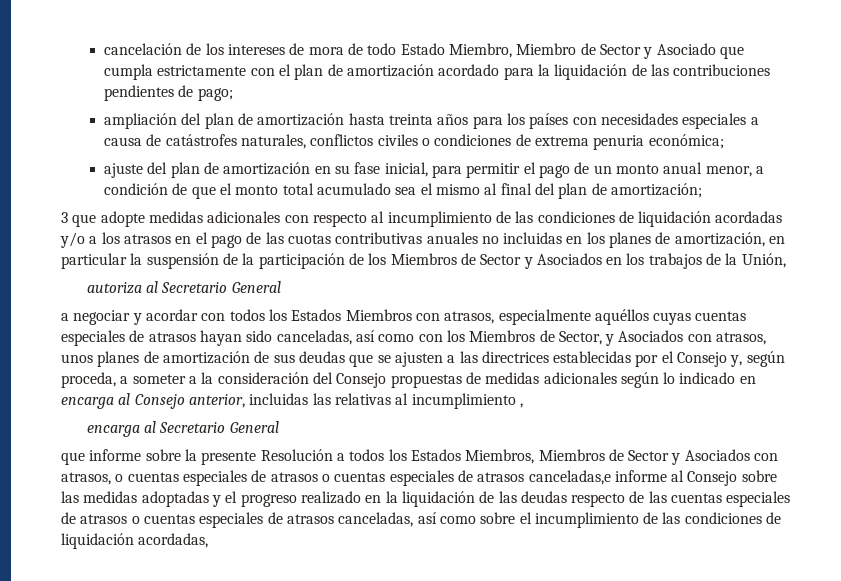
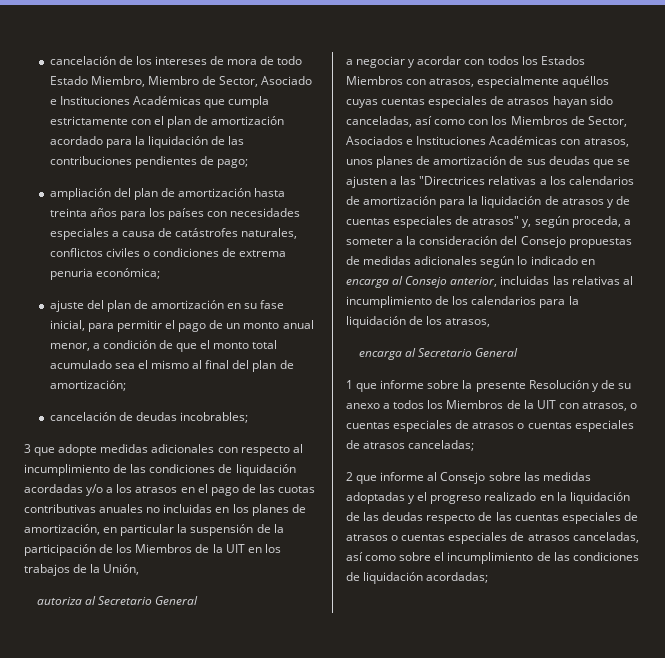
[599,43,716,59] Sector y Asociado -> [219,76,313,87] [49,96,201,105] Sector, Asociado e Instituciones Académicas
(702, 190) none -> [49,412,249,423] // cancelación de deudas incobrables;
[480,253,602,269] Sector y Asociados -> [212,544,245,553] la UIT
[605,330,684,346] y Asociados -> [346,136,558,145] Asociados e Instituciones Académicas
[481,351,728,367] directrices establecidas por el Consejo -> [419,176,634,185] [346,196,630,208] [346,216,520,228] "Directrices relativas a los calendarios de amortización para la liquidación de atrasos y de cuentas especiales de atrasos"
[519,403,523,408] , -> [435,296,579,308] [346,316,491,328] de los calendarios para la liquidación de los atrasos,
(279, 427) none -> [346,380,353,389] 1
[336,449,750,465] a todos los Estados Miembros, Miembros de Sector y Asociados -> [591,380,631,392] [346,400,556,409] y de su anexo a todos los Miembros de la UIT
[528,470,611,485] canceladas,e -> [408,440,475,451] [346,472,378,484] canceladas; // 2 que
[138,533,209,548] acordadas, -> [426,572,489,583] acordadas;

